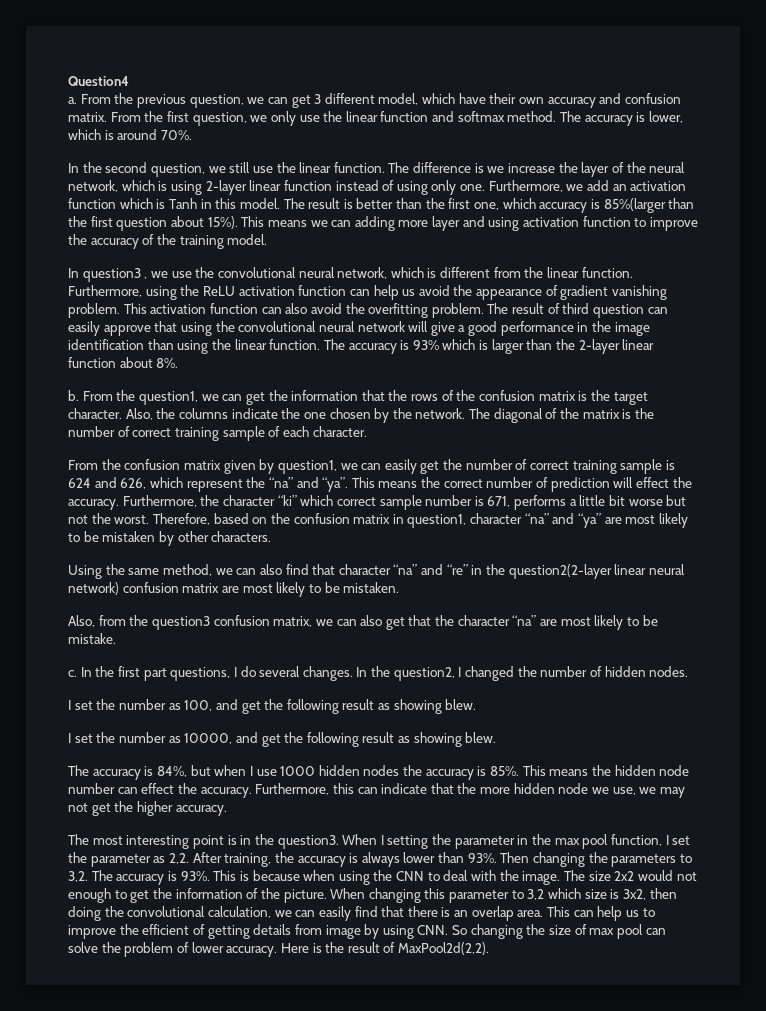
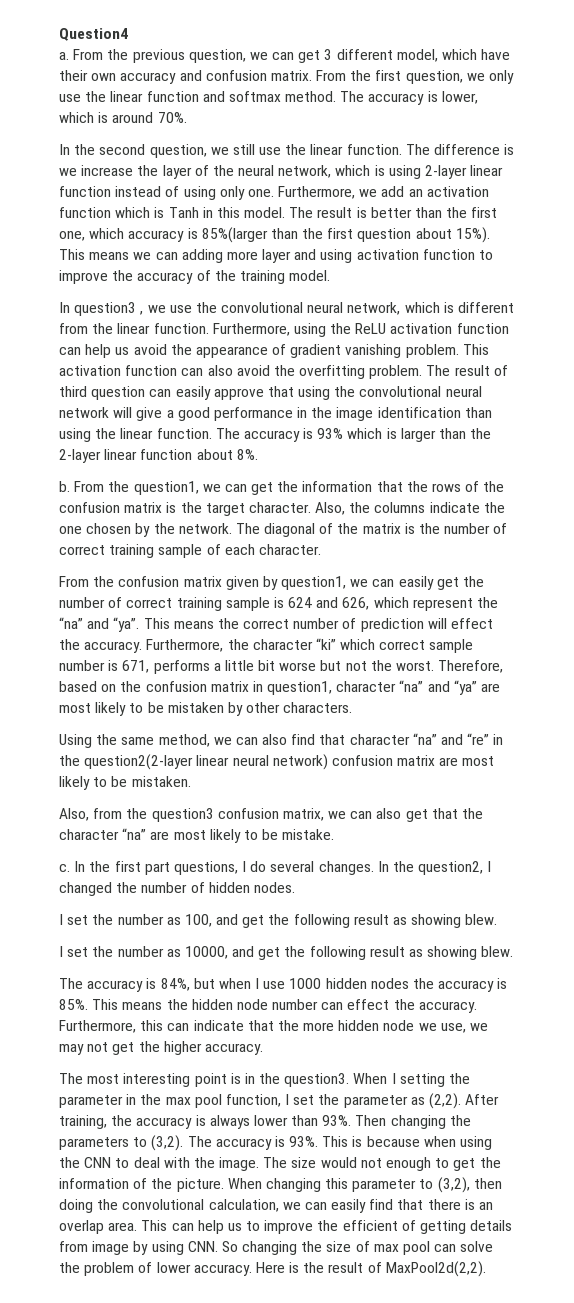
[168,853,189,864] 2,2. -> [429,1093,462,1109] (2,2).
[68,871,88,882] 3,2. -> [151,1135,184,1151] (3,2).
[614,871,635,881] 2x2 -> (317, 1162) none
[527,888,646,900] 3,2 which size is 3x2, -> [437,1177,470,1193] (3,2),

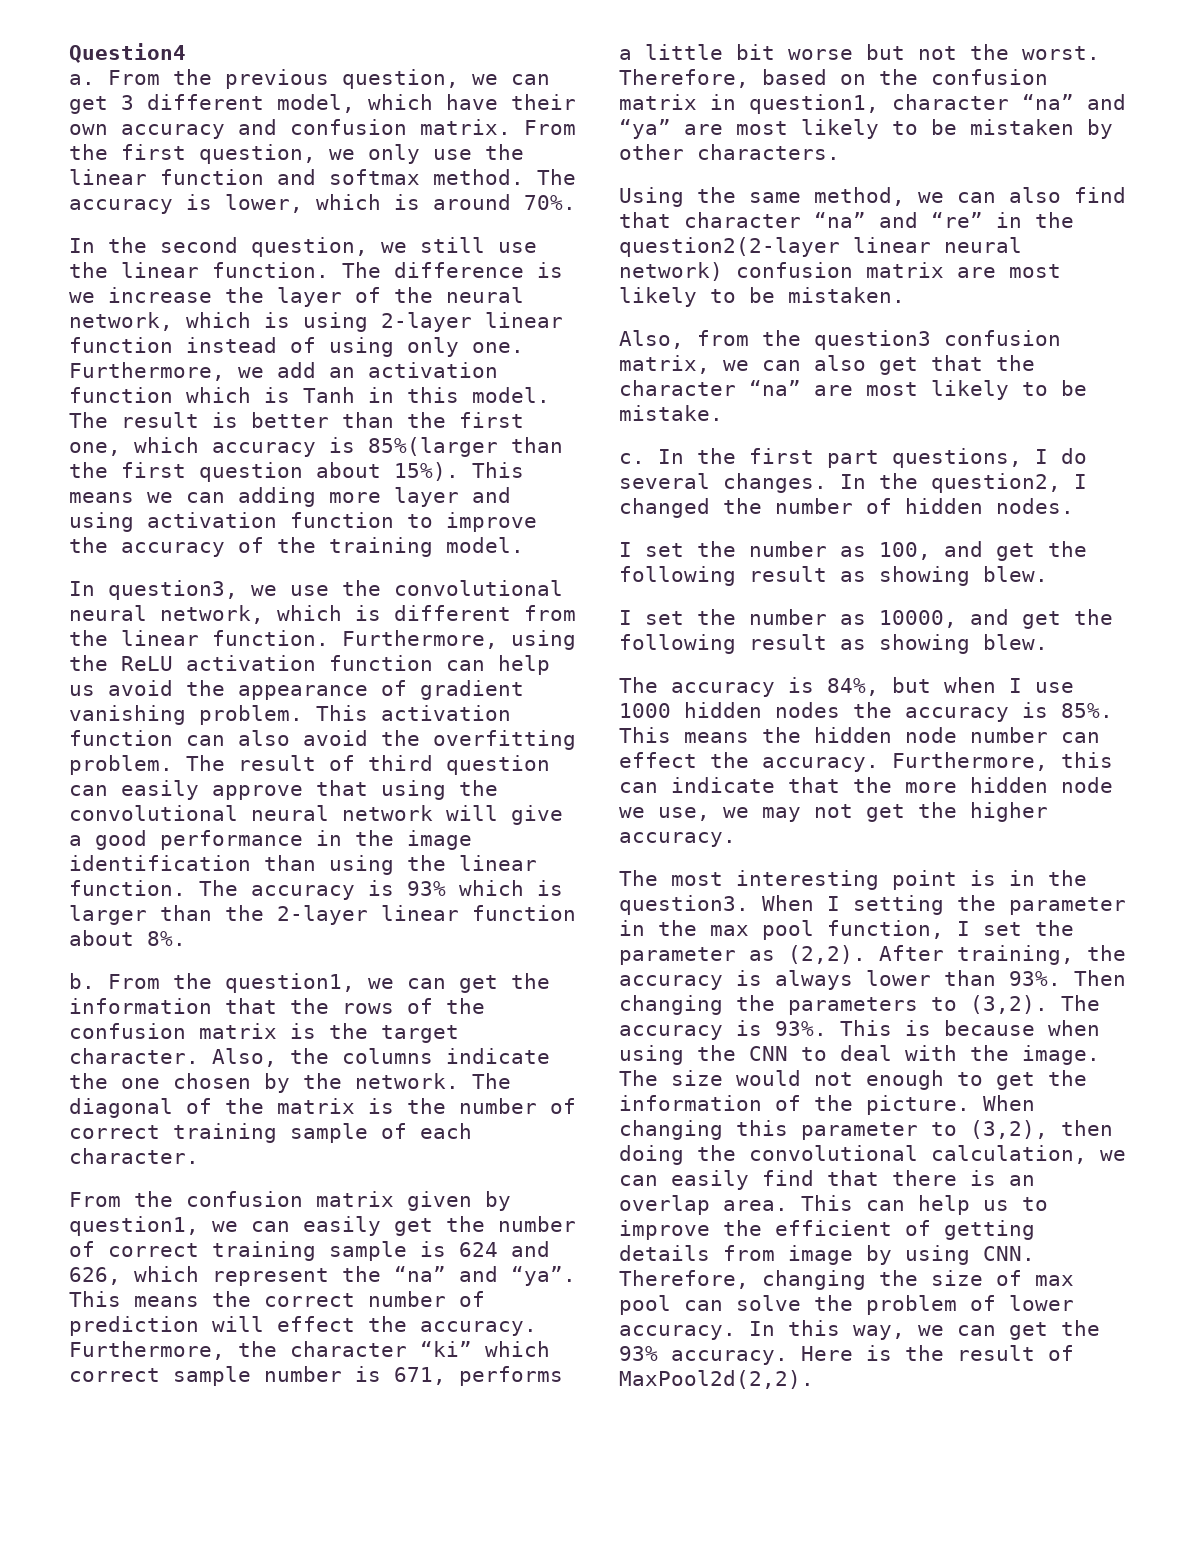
[74,302,144,316] question3 , -> [108,580,238,600] question3,
[221,1241,238,1252] So -> [619,1270,749,1289] Therefore,
(252, 1270) none -> [749,1320,1100,1340] [619,1346,788,1365] In this way, we can get the 93% accuracy.

